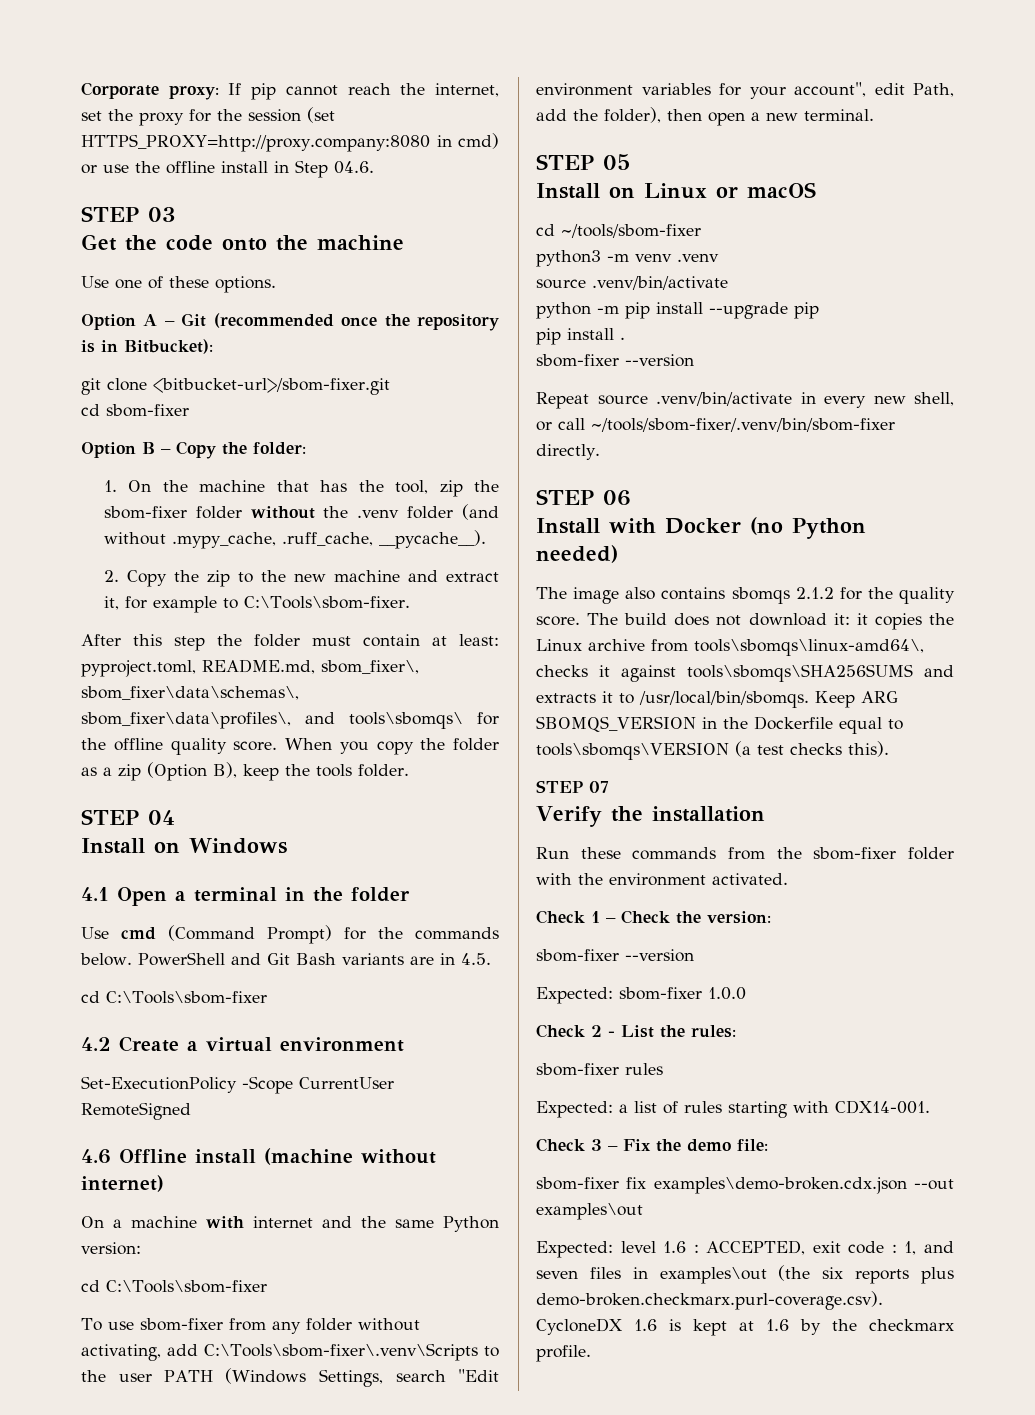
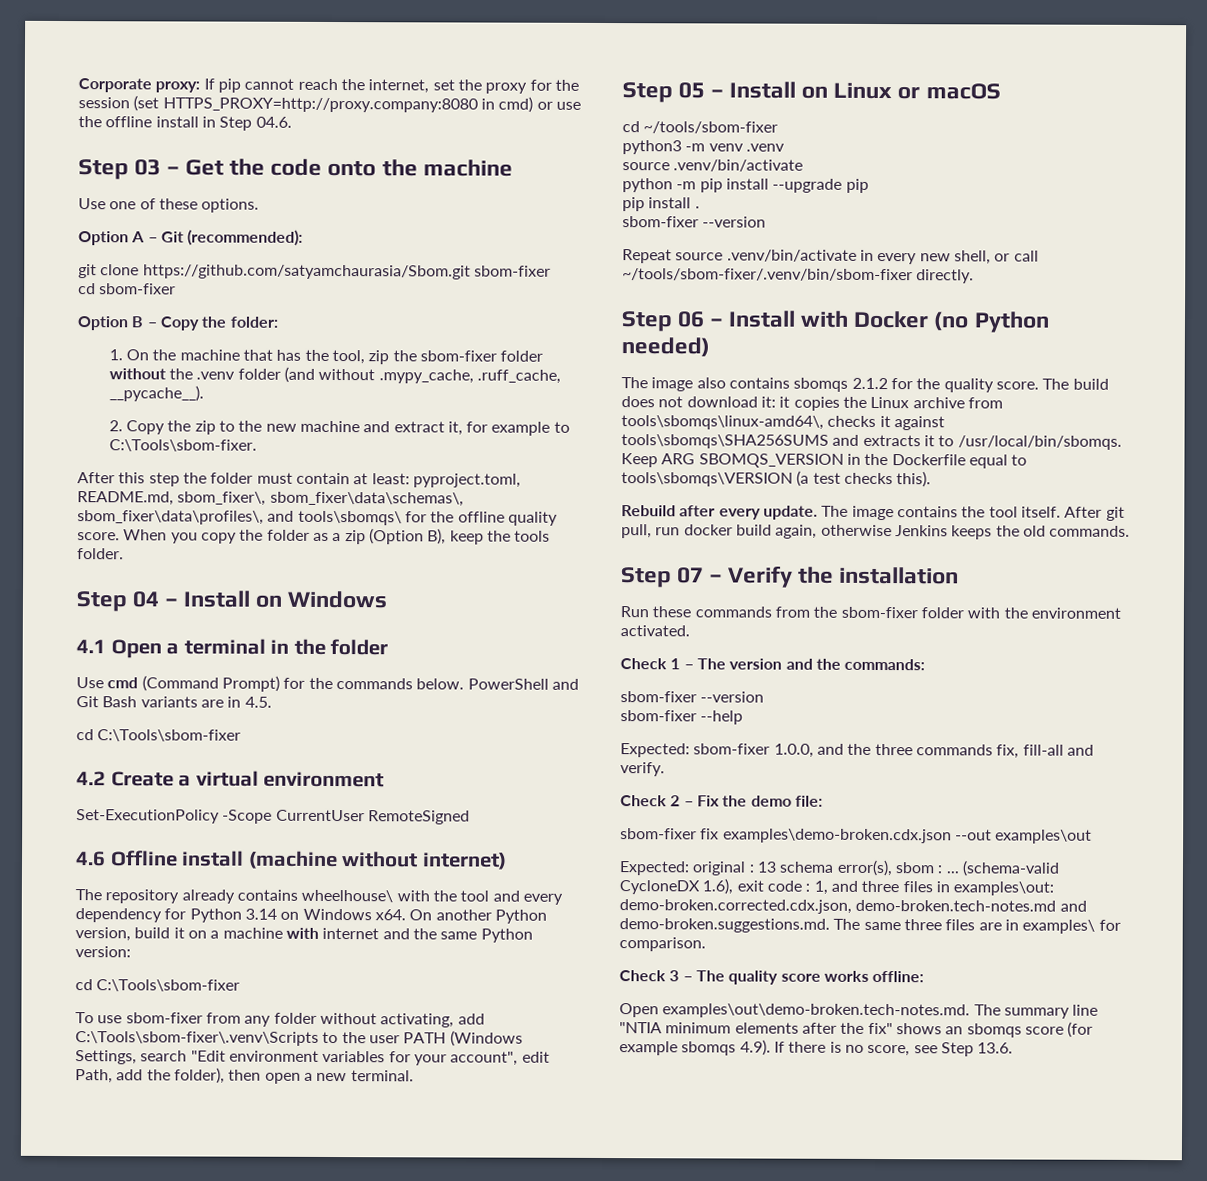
[81,206,139,222] STEP -> [78,159,129,180] Step
(175, 214) // -> [166,166,181,175] –
[213,313,500,331] [81,339,213,354] (recommended once the repository is in Bitbucket): -> [187,229,304,246] (recommended):
[153,378,390,395] <bitbucket-url>/sbom-fixer.git -> [142,264,551,280] https://github.com/satyamchaurasia/Sbom.git sbom-fixer
[81,809,139,825] STEP -> [76,591,127,612] Step
(175, 817) // -> [164,598,179,607] –
[81,1216,104,1228] On -> [75,889,563,905] [75,908,547,924] [75,927,207,942] The repository already contains wheelhouse\ with the tool and every dependency for Python 3.14 on Windows x64. On another Python version, build it on
[536,154,594,170] STEP -> [622,82,673,103] Step
(630, 162) // -> [710,89,725,98] –
[536,489,594,505] STEP -> [621,311,673,332] Step
(631, 498) // -> [709,318,724,327] –
[536,780,583,793] STEP -> [621,505,1125,521] [621,524,1131,540] [621,567,672,588] Rebuild after every update. The image contains the tool itself. After git pull, run docker build again, otherwise Jenkins keeps the old commands. // Step
(609, 787) // -> [709,574,724,583] –
[621,910,771,924] [536,949,694,962] Check the version: // sbom-fixer --version -> [696,658,926,671] [620,691,765,703] [620,710,744,725] The version and the commands: // sbom-fixer --version // sbom-fixer --help
[708,987,746,1000] [536,1024,736,1038] [536,1063,663,1076] [536,1100,930,1118] [536,1138,602,1152] 1.0.0 // Check 2 - List the rules: // sbom-fixer rules // Expected: a list of rules starting with CDX14-001. // Check 3 -> [773,743,1094,759] [620,762,665,777] [620,795,681,807] 1.0.0, and the three commands fix, fill-all and verify. // Check 2
[620,1240,806,1255] level 1.6 : ACCEPTED, -> [692,859,1060,877] [619,878,734,895] original : 13 schema error(s), sbom : ... (schema-valid CycloneDX 1.6),
[536,1270,578,1279] seven -> [861,880,900,893] three
[659,1265,954,1284] [536,1291,883,1310] [536,1318,954,1336] [536,1345,591,1362] examples\out (the six reports plus demo-broken.checkmarx.purl-coverage.csv). CycloneDX 1.6 is kept at 1.6 by the checkmarx profile. -> [953,881,1055,896] [619,899,1087,914] [619,918,1121,934] [619,937,706,952] [619,970,925,985] [619,1003,1099,1019] [619,1021,1094,1038] [619,1039,1014,1057] examples\out: demo-broken.corrected.cdx.json, demo-broken.tech-notes.md and demo-broken.suggestions.md. The same three files are in examples\ for comparison. // Check 3 – The quality score works offline: // Open examples\out\demo-broken.tech-notes.md. The summary line "NTIA minimum elements after the fix" shows an sbomqs score (for example sbomqs 4.9). If there is no score, see Step 13.6.

